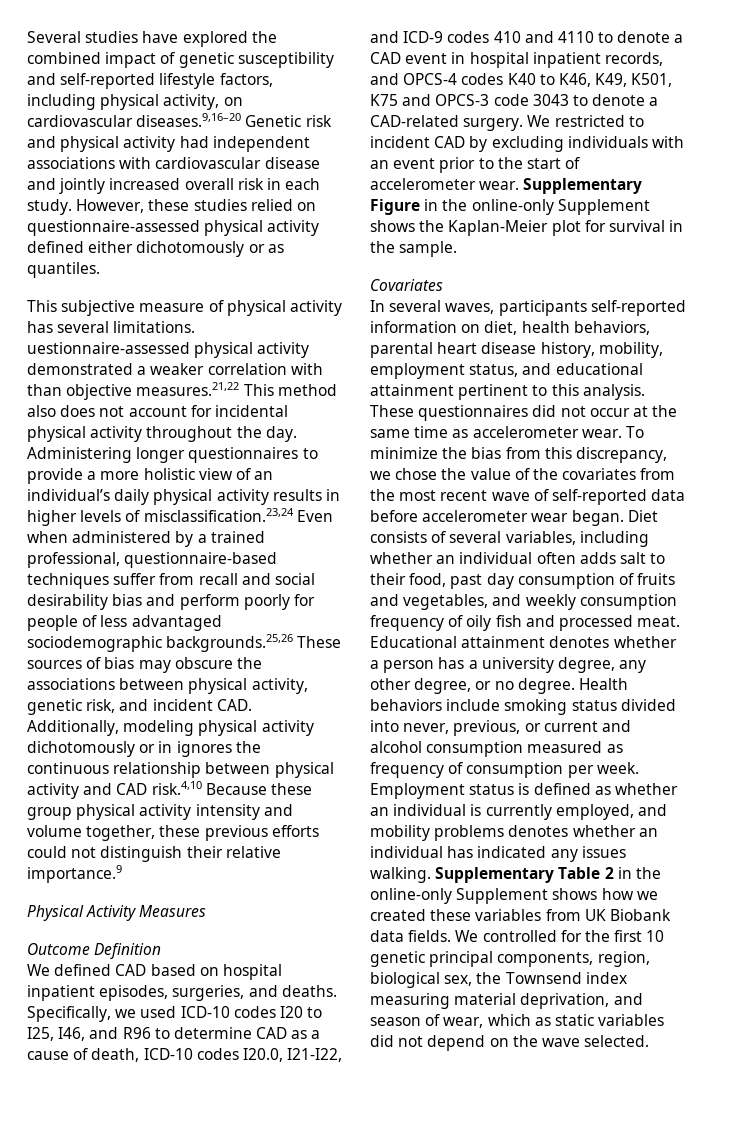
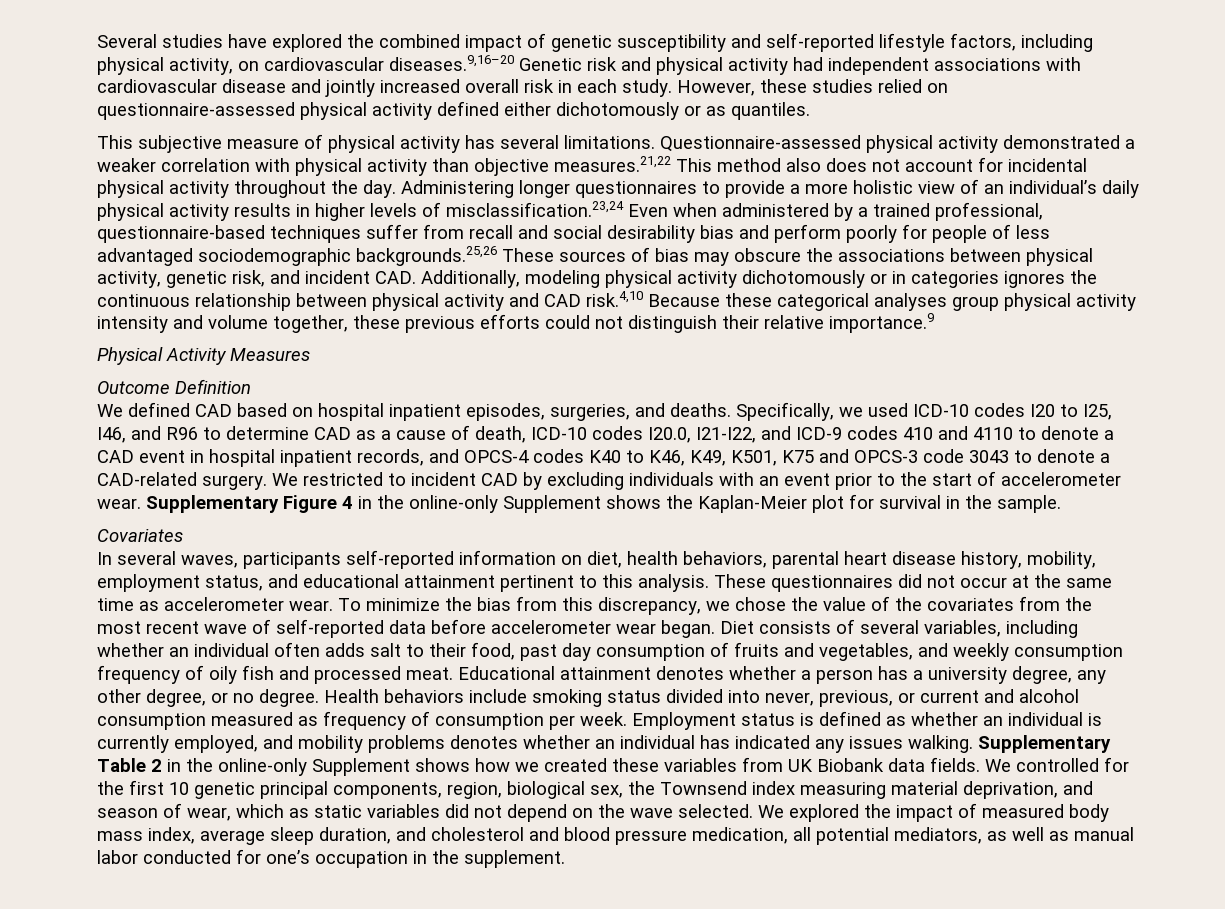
[27,342,190,354] uestionnaire-assessed -> [660,135,861,152] Questionnaire-assessed
(323, 369) none -> [295,158,427,176] physical activity
(173, 747) none -> [911,271,999,288] categories
(312, 789) none -> [777,293,947,311] categorical analyses
(420, 207) none -> [342,496,353,509] 4
(650, 1041) none -> [758,803,1109,822] [97,827,1134,845] [97,849,565,868] We explored the impact of measured body mass index, average sleep duration, and cholesterol and blood pressure medication, all potential mediators, as well as manual labor conducted for one’s occupation in the supplement.

